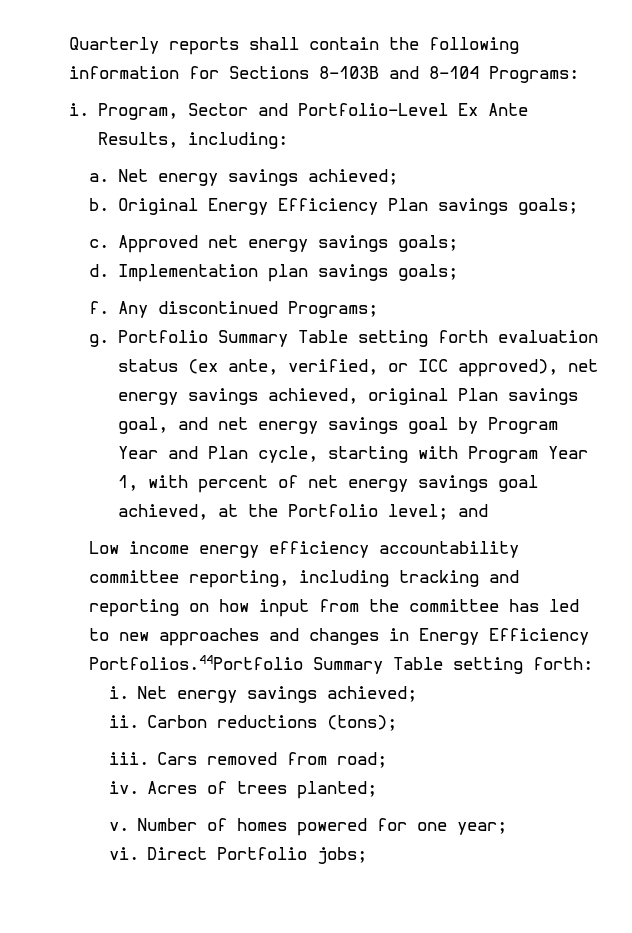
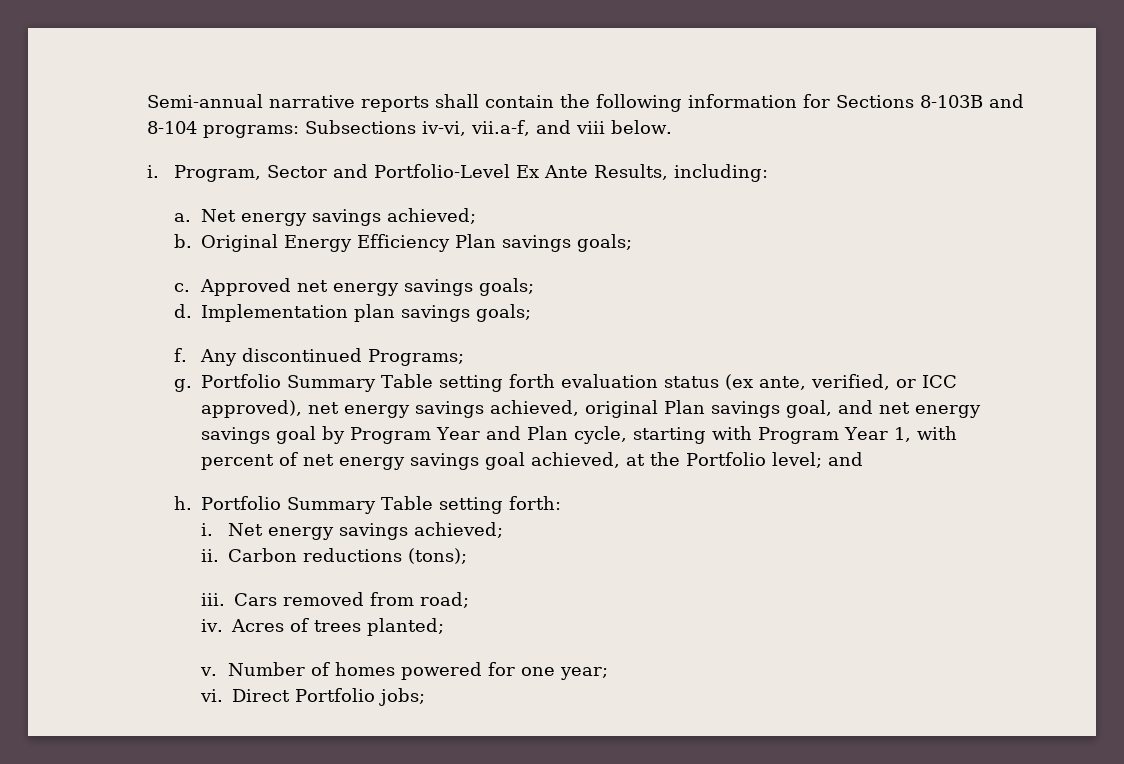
[69,37,160,54] Quarterly -> [146,94,355,108] Semi-annual narrative
[489,66,580,83] Programs: -> [202,120,672,138] programs: Subsections iv-vi, vii.a-f, and viii below.
[89,541,520,558] [89,570,520,588] [89,599,580,617] [89,628,590,646] [89,655,304,670] Low income energy efficiency accountability committee reporting, including tracking and reporting on how input from the committee has led to new approaches and changes in Energy Efficiency Portfolios.44Portfolio -> [173,496,282,510] h. Portfolio

